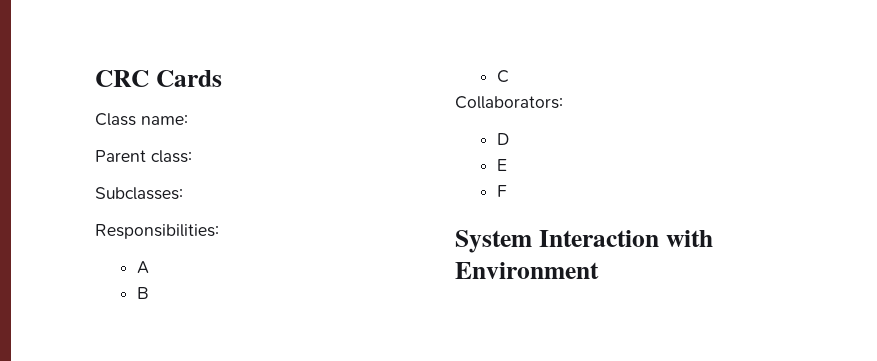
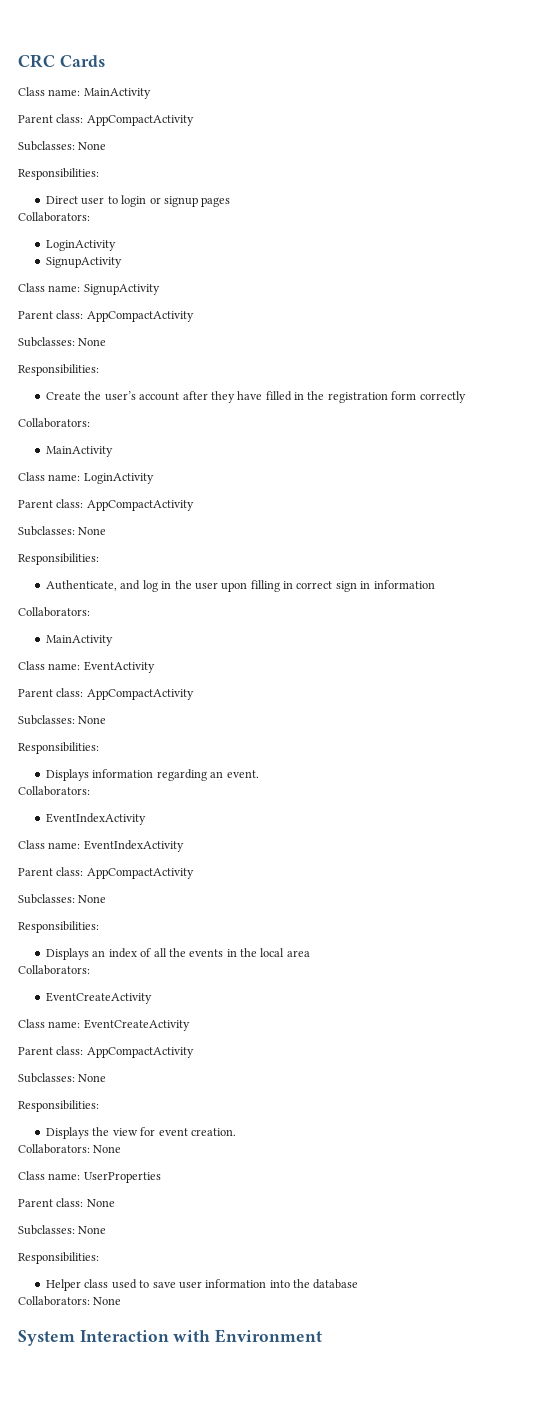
[95,150,192,163] [95,187,183,200] [95,224,219,239] [136,261,149,274] [136,287,149,299] [496,70,509,83] [455,96,563,109] [496,133,509,145] [496,159,507,171] [496,185,507,197] // Parent class: // Subclasses: // Responsibilities: // A // B // C // Collaborators: // D // E // F -> [83,88,151,99] [18,114,194,126] [18,141,107,151] [18,168,99,180] [46,195,231,207] [18,212,90,222] [46,240,117,251] [46,257,123,268] [18,283,160,295] [18,310,194,322] [18,337,107,347] [18,364,99,376] [46,391,466,403] [18,418,90,428] [46,446,114,457] [18,472,154,484] [18,499,194,511] [18,526,107,536] [18,553,99,565] [46,580,435,592] [18,607,90,617] [46,635,114,646] [18,661,155,673] [18,688,194,700] [18,715,107,725] [18,742,99,754] [46,769,259,781] [18,786,90,796] [46,813,147,825] [18,840,184,852] [18,867,194,879] [18,894,107,904] [18,921,99,933] [46,948,310,960] [18,965,90,975] [46,992,153,1004] [18,1019,190,1031] [18,1046,194,1058] [18,1073,107,1083] [18,1100,99,1112] [46,1127,236,1139] [18,1144,122,1154] [18,1171,161,1183] [18,1198,115,1207] [18,1225,107,1235] [18,1252,99,1264] [46,1279,359,1291] [18,1296,122,1306] MainActivity // Parent class: AppCompactActivity // Subclasses: None // Responsibilities: // Direct user to login or signup pages // Collaborators: // LoginActivity // SignupActivity // Class name: SignupActivity // Parent class: AppCompactActivity // Subclasses: None // Responsibilities: // Create the user’s account after they have filled in the registration form correctly // Collaborators: // MainActivity // Class name: LoginActivity // Parent class: AppCompactActivity // Subclasses: None // Responsibilities: // Authenticate, and log in the user upon filling in correct sign in information // Collaborators: // MainActivity // Class name: EventActivity // Parent class: AppCompactActivity // Subclasses: None // Responsibilities: // Displays information regarding an event. // Collaborators: // EventIndexActivity // Class name: EventIndexActivity // Parent class: AppCompactActivity // Subclasses: None // Responsibilities: // Displays an index of all the events in the local area // Collaborators: // EventCreateActivity // Class name: EventCreateActivity // Parent class: AppCompactActivity // Subclasses: None // Responsibilities: // Displays the view for event creation. // Collaborators: None // Class name: UserProperties // Parent class: None // Subclasses: None // Responsibilities: // Helper class used to save user information into the database // Collaborators: None

